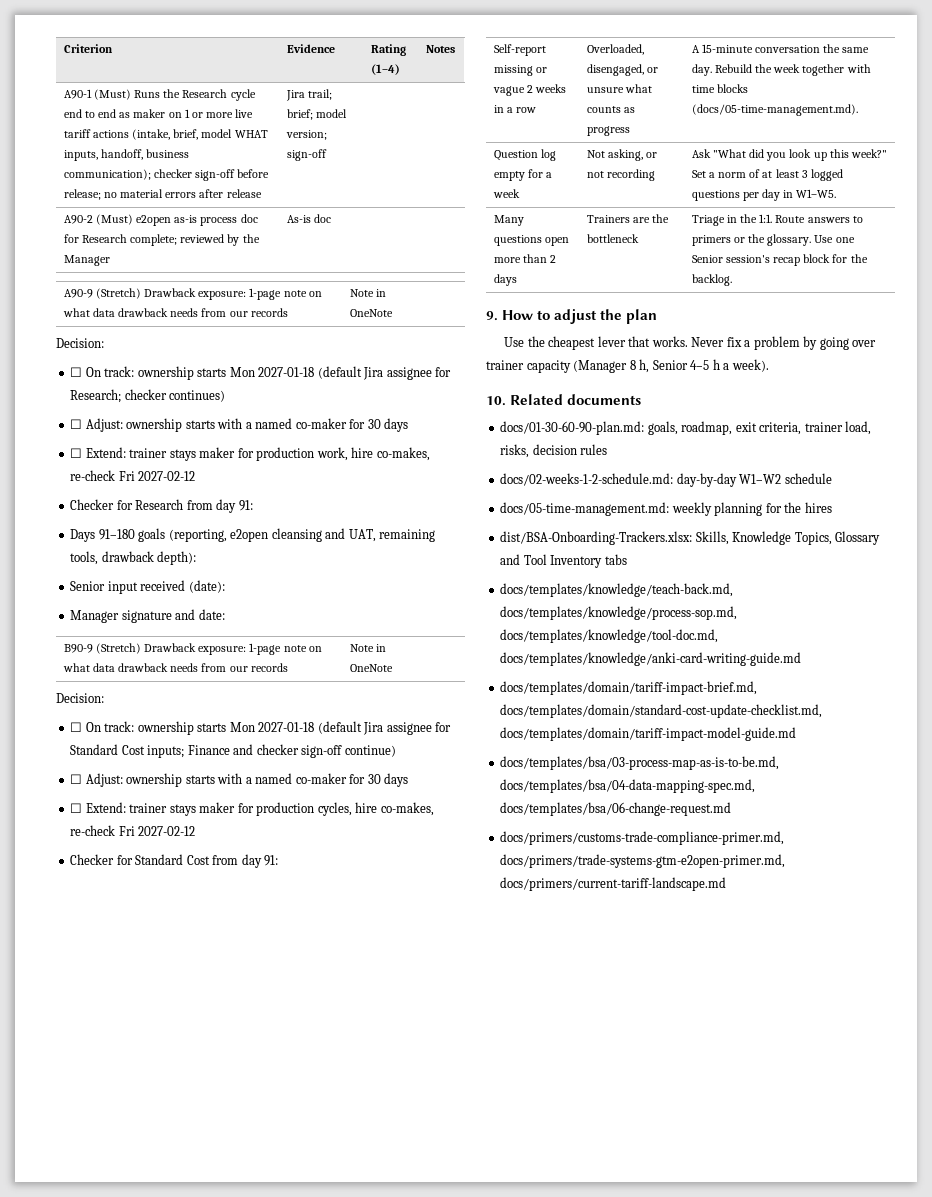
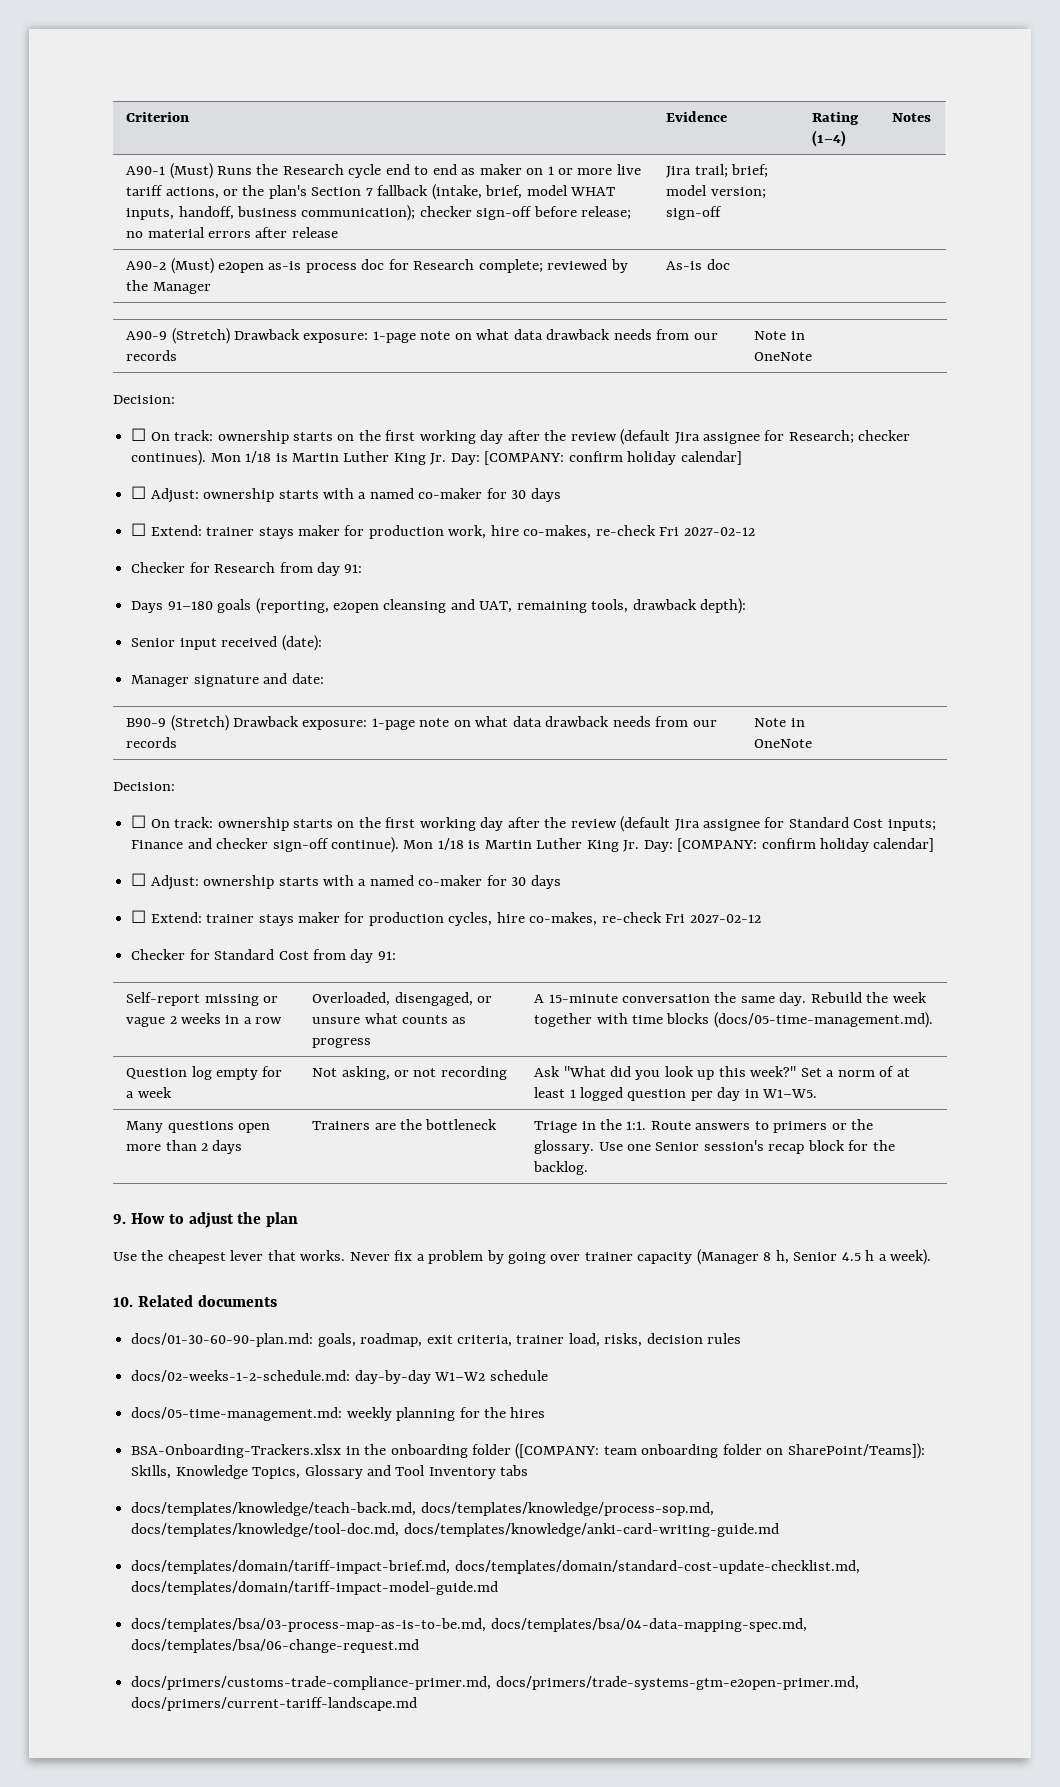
[93,130,130,138] actions -> [165,185,429,199] actions, or the plan's Section 7 fallback
[229,367,315,377] Mon 2027-01-18 -> [337,430,617,444] on the first working day after the review
[169,390,226,402] continues) -> [131,450,742,466] continues). Mon 1/18 is Martin Luther King Jr. Day: [COMPANY: confirm holiday calendar]
[229,722,315,732] Mon 2027-01-18 -> [337,817,617,831] on the first working day after the review
[344,745,396,757] continue) -> [330,837,935,853] continue). Mon 1/18 is Martin Luther King Jr. Day: [COMPANY: confirm holiday calendar]
[801,169,843,181] [691,190,740,201] 3 logged questions -> [569,1087,687,1101] 1 logged question
[690,360,710,370] 4–5 -> [841,1252,861,1261] 4.5
[500,531,693,545] dist/BSA-Onboarding-Trackers.xlsx: -> [131,1443,925,1459] BSA-Onboarding-Trackers.xlsx in the onboarding folder ([COMPANY: team onboarding folder on SharePoint/Teams]):

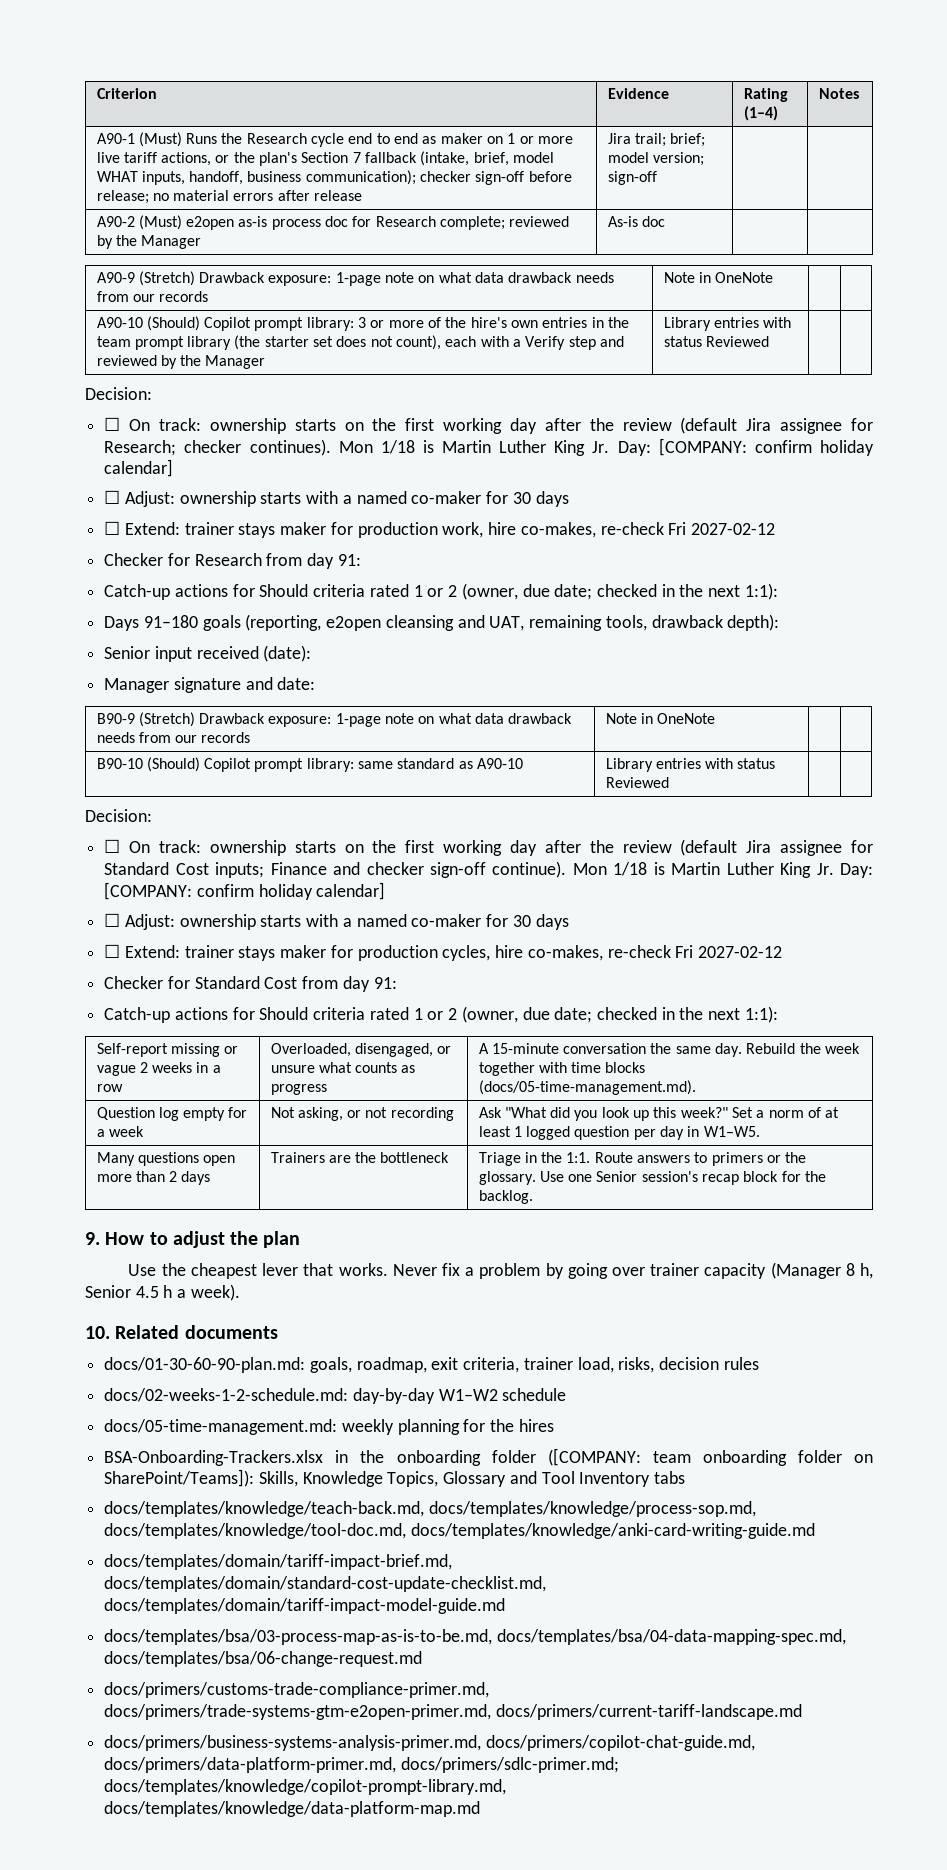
(813, 356) none -> [96,316,629,331] [96,335,624,350] [96,355,266,369] [663,317,792,331] [663,336,769,347] // A90-10 (Should) Copilot prompt library: 3 or more of the hire's own entries in the team prompt library (the starter set does not count), each with a Verify step and reviewed by the Manager | Library entries with status Reviewed | |
(363, 568) none -> [104,583,778,600] // Catch-up actions for Should criteria rated 1 or 2 (owner, due date; checked in the next 1:1):
(813, 743) none -> [96,757,524,772] [605,758,776,772] [605,777,669,788] // B90-10 (Should) Copilot prompt library: same standard as A90-10 | Library entries with status Reviewed | |
(396, 955) none -> [104,1006,778,1023] // Catch-up actions for Should criteria rated 1 or 2 (owner, due date; checked in the next 1:1):
(418, 1704) none -> [104,1735,755,1751] [104,1757,619,1773] [104,1779,507,1795] [104,1801,481,1817] // docs/primers/business-systems-analysis-primer.md, docs/primers/copilot-chat-guide.md, docs/primers/data-platform-primer.md, docs/primers/sdlc-primer.md; docs/templates/knowledge/copilot-prompt-library.md, docs/templates/knowledge/data-platform-map.md

